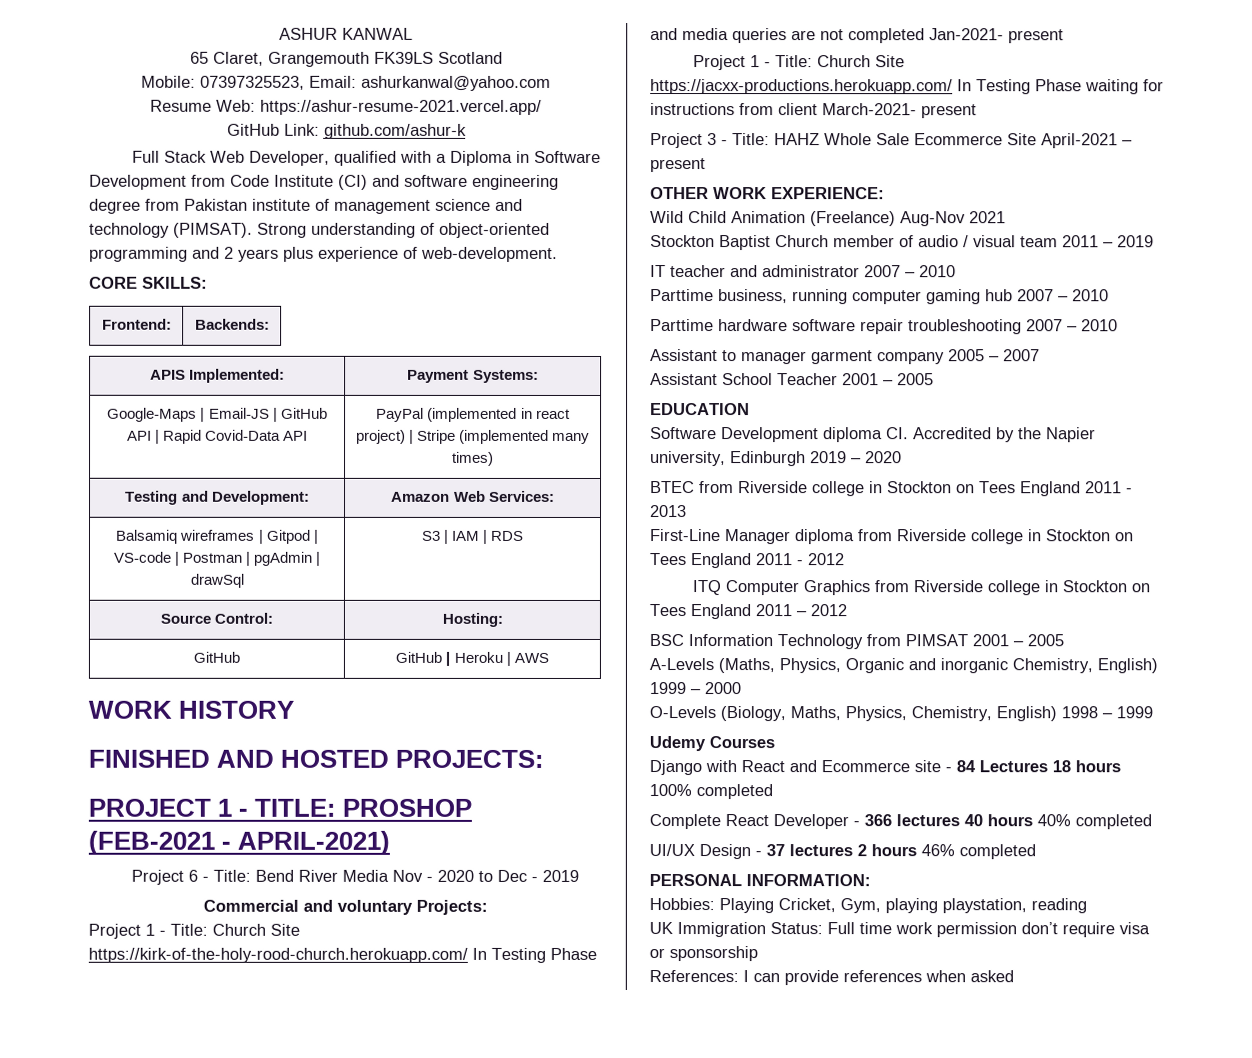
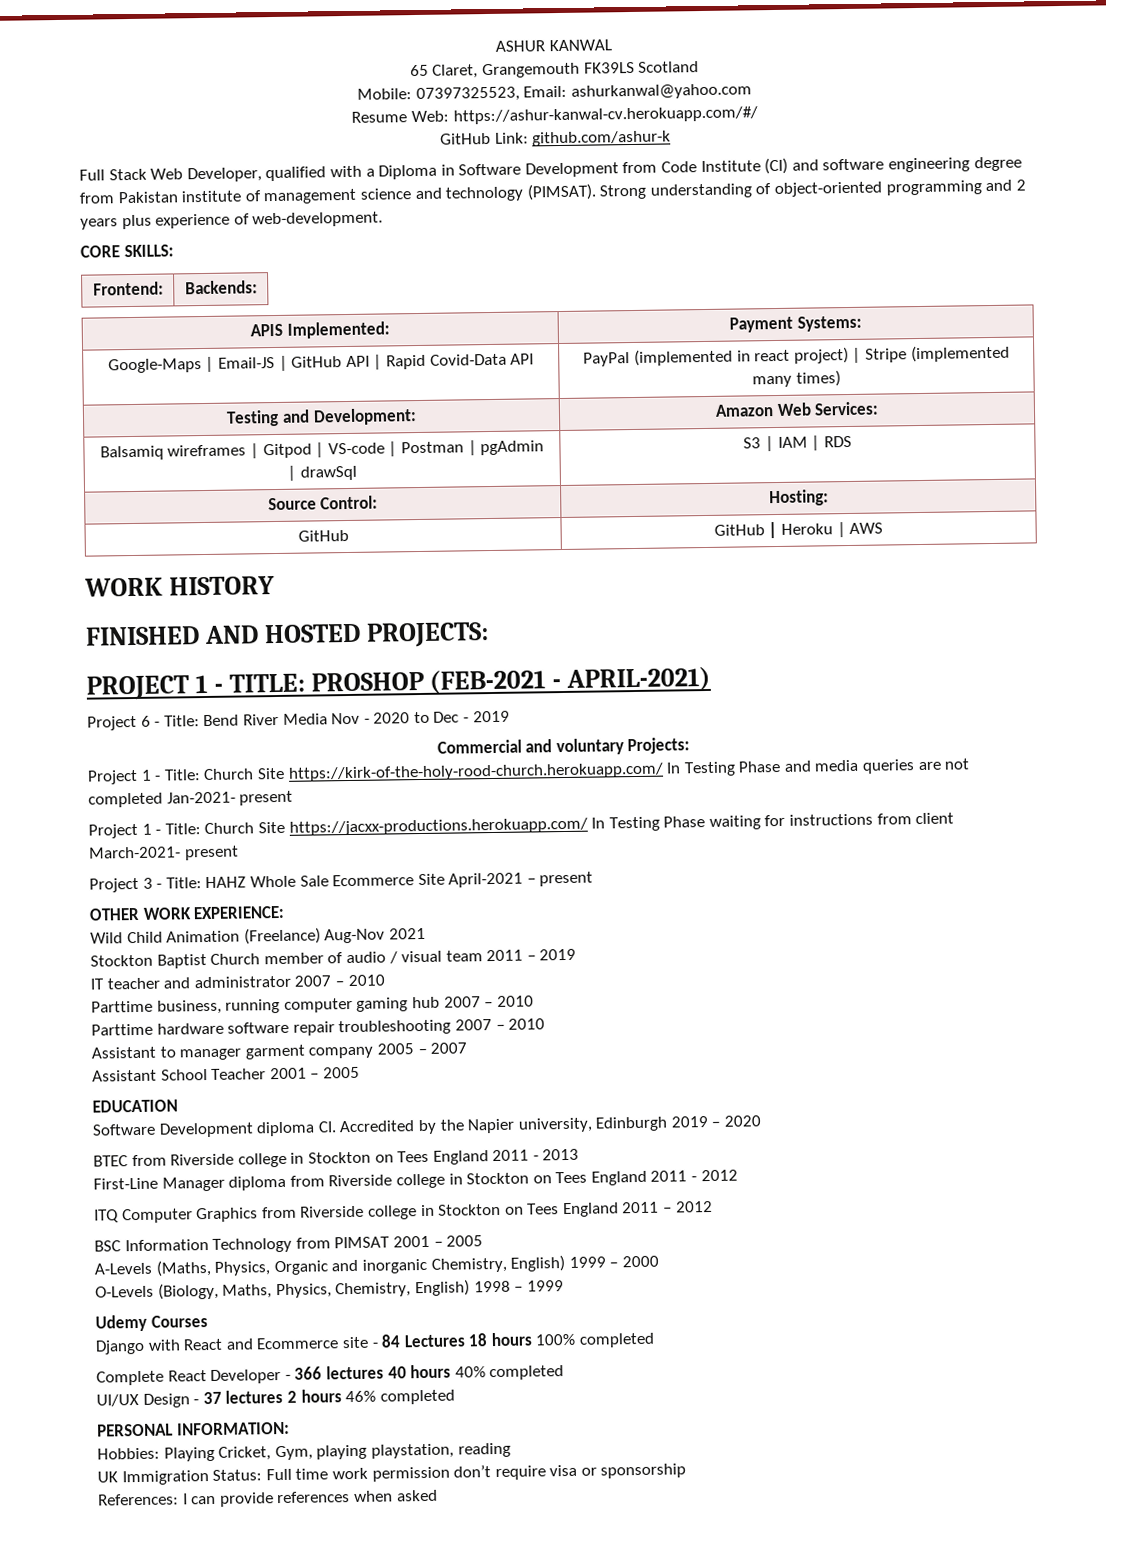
[260,99,542,115] https://ashur-resume-2021.vercel.app/ -> [452,106,758,125] https://ashur-kanwal-cv.herokuapp.com/#/

